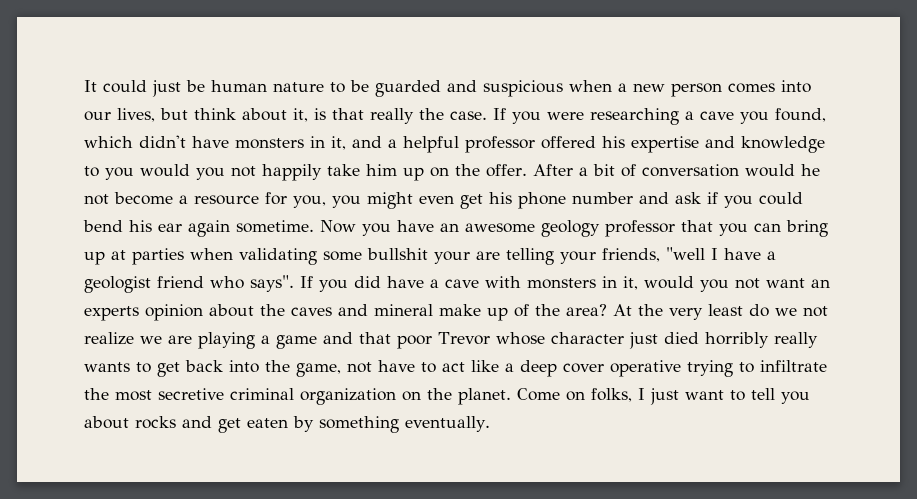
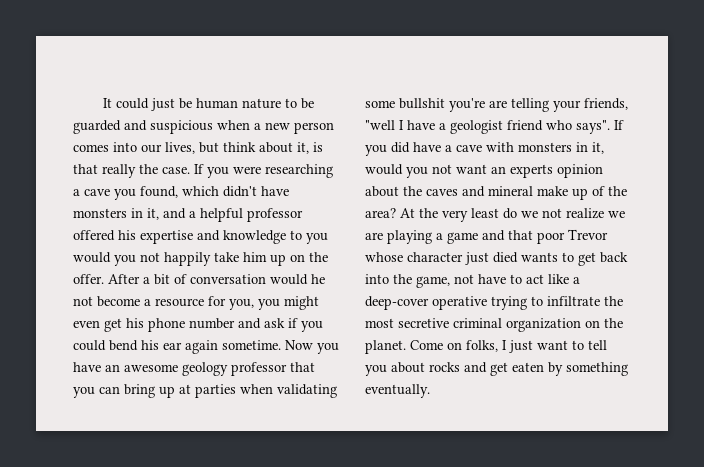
[434,251,470,264] your -> [449,98,485,112] you're
[704,332,818,348] horribly really -> (518, 257) none
[520,360,604,377] deep cover -> [365,296,429,310] deep-cover

